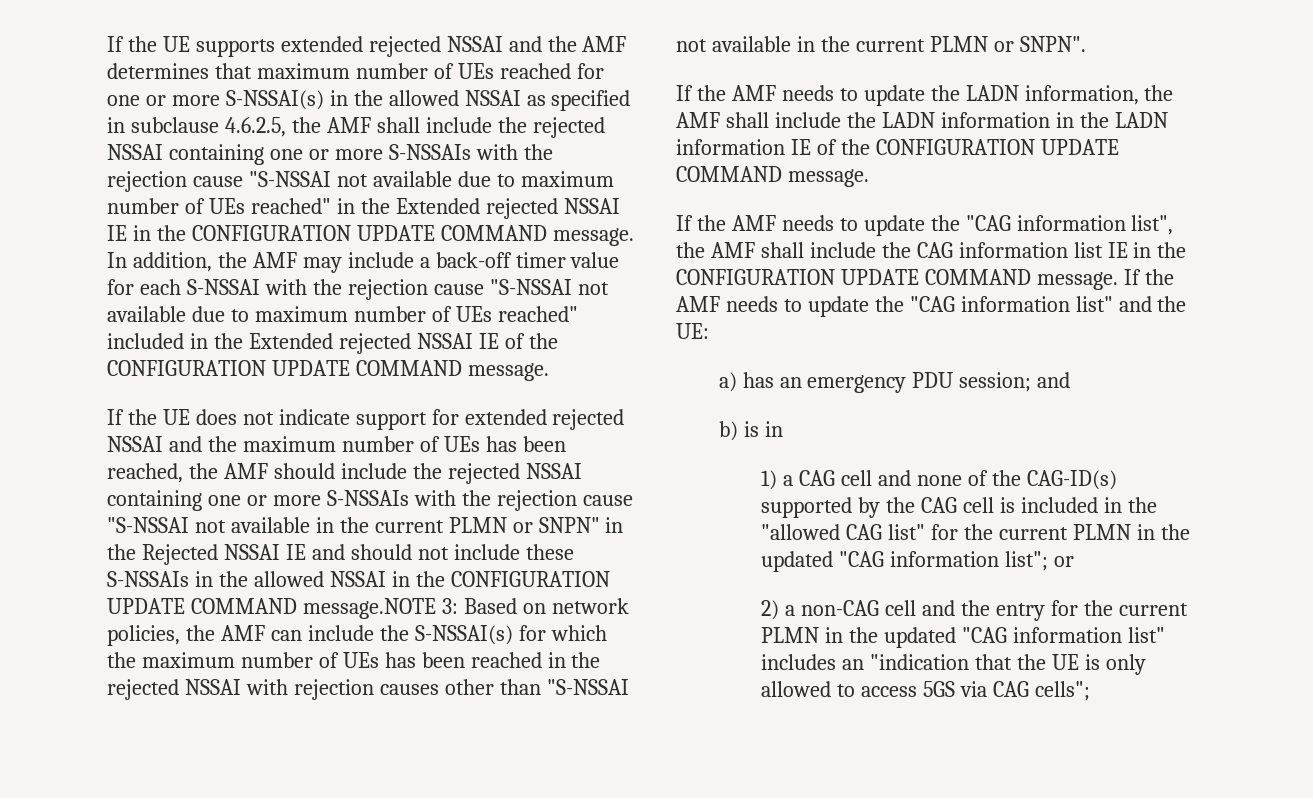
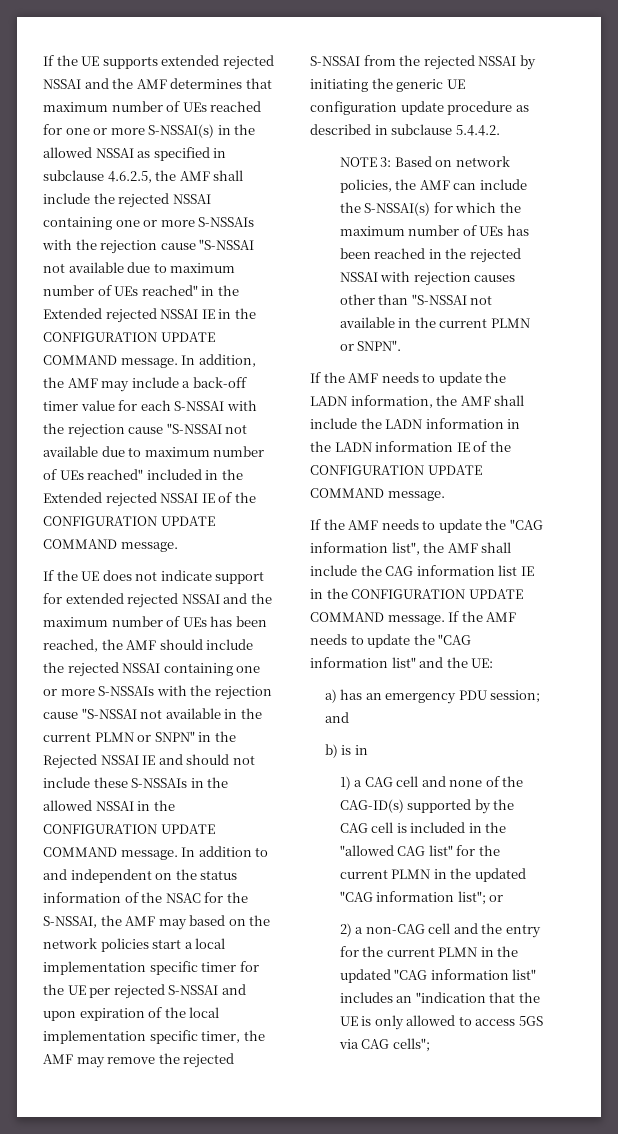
[302,598,436,619] message.NOTE -> [120,846,269,860] [43,869,238,883] [43,892,248,903] [43,915,271,930] [43,938,226,952] [43,961,259,975] [43,984,246,999] [43,1007,220,1021] [43,1030,265,1044] [43,1053,235,1068] [310,55,536,70] [310,78,465,92] [310,101,529,115] [310,124,500,136] [339,157,377,167] message. In addition to and independent on the status information of the NSAC for the S-NSSAI, the AMF may based on the network policies start a local implementation specific timer for the UE per rejected S-NSSAI and upon expiration of the local implementation specific timer, the AMF may remove the rejected S-NSSAI from the rejected NSSAI by initiating the generic UE configuration update procedure as described in subclause 5.4.4.2. // NOTE

